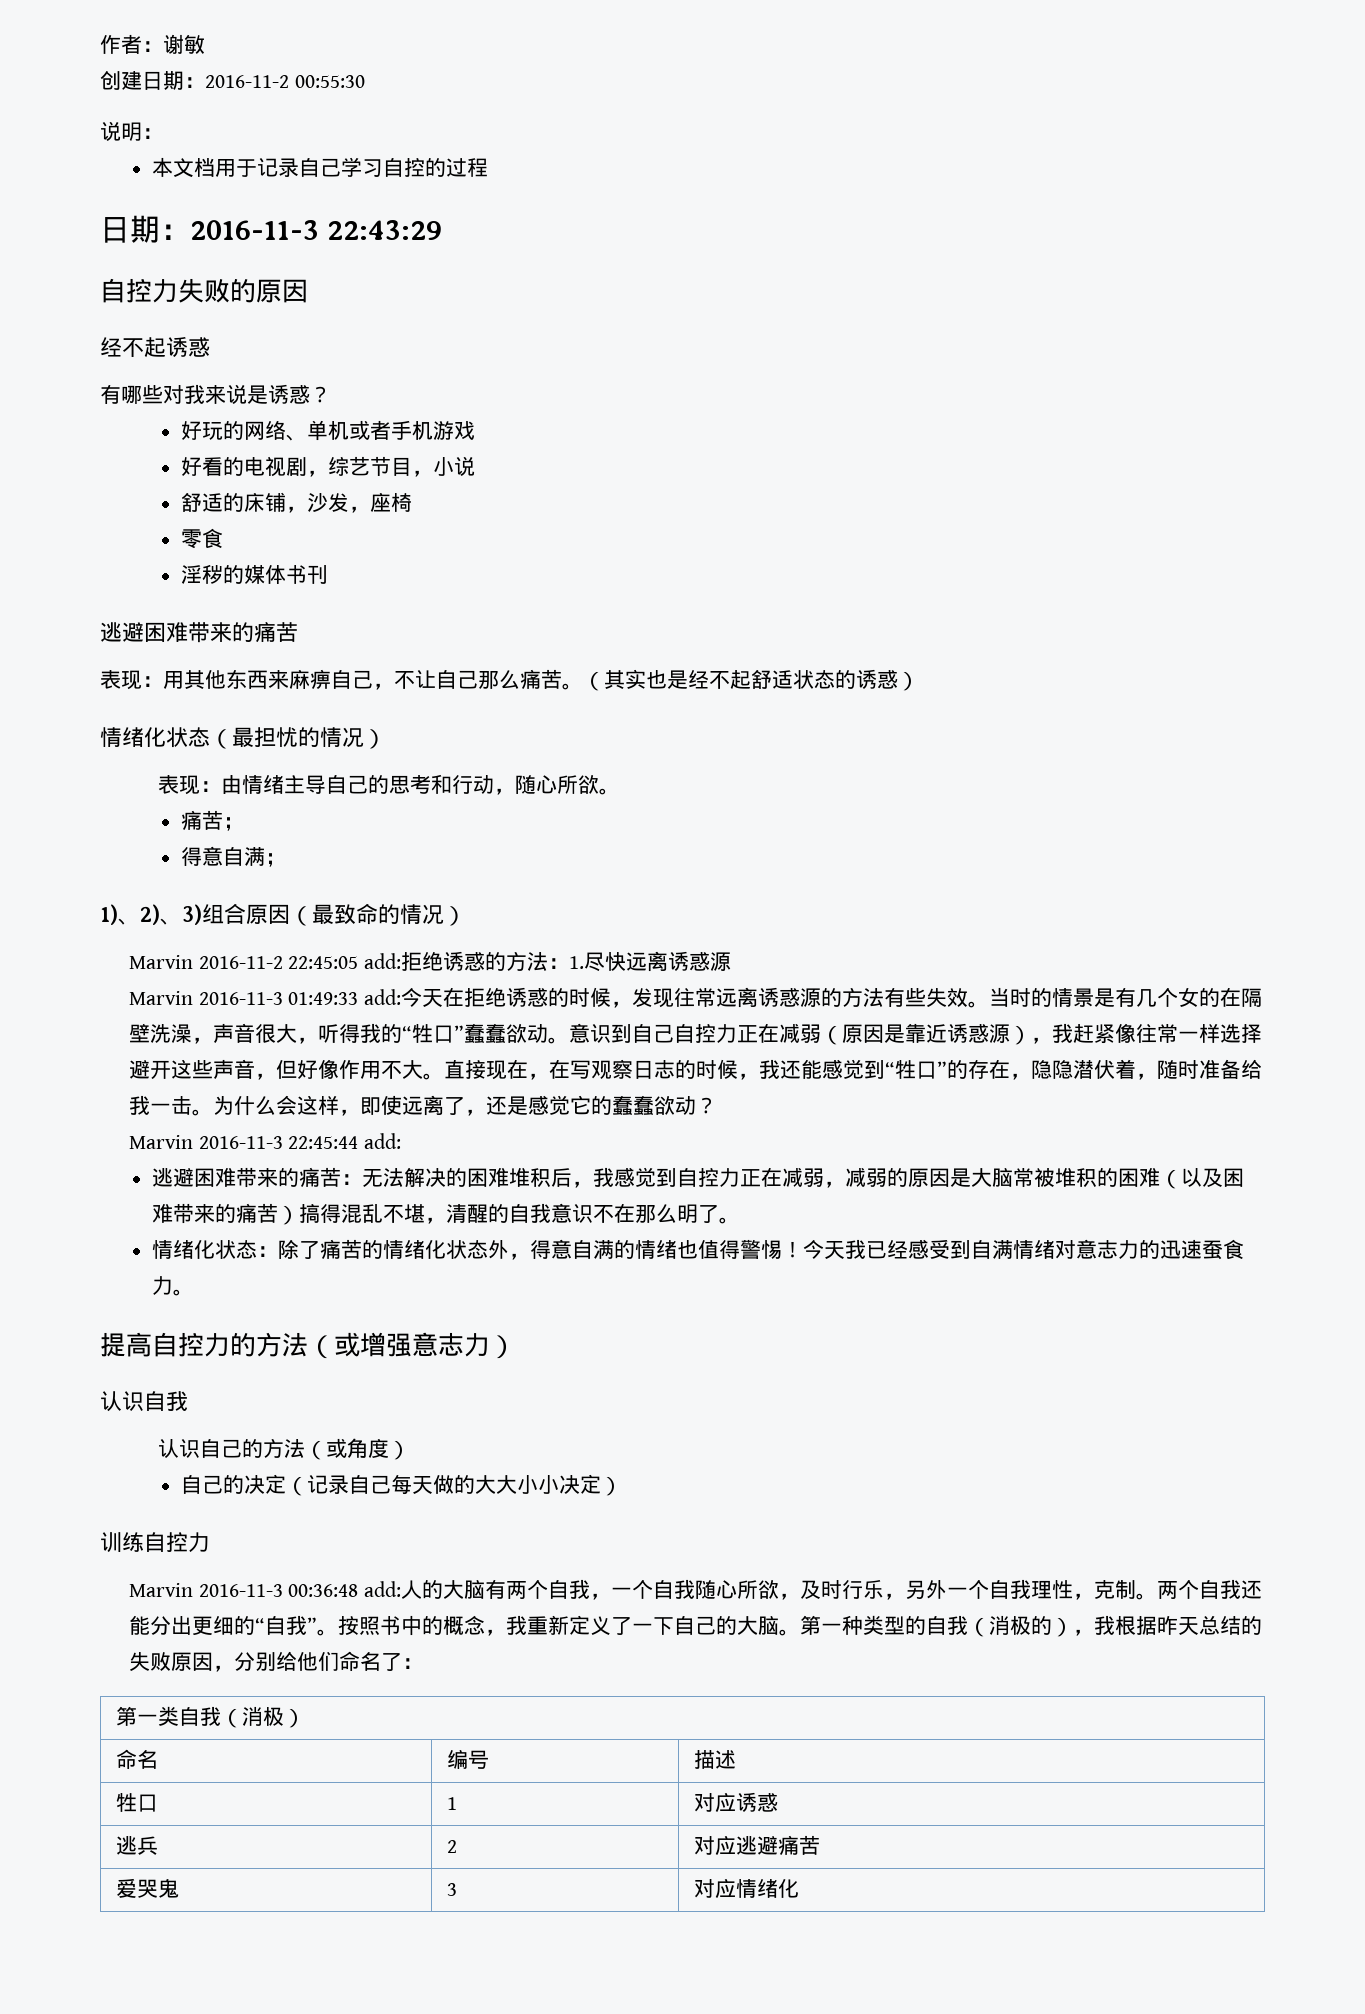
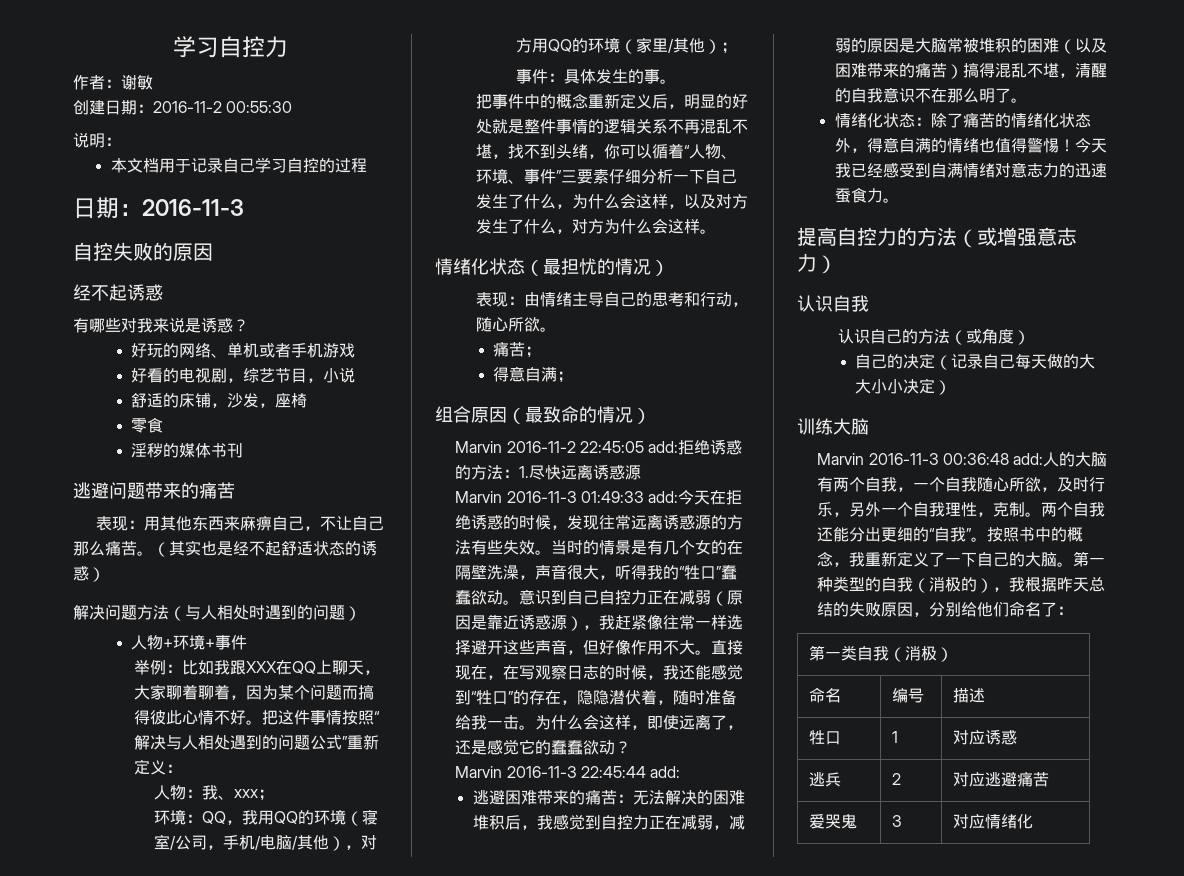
(100, 44) none -> [172,36,288,58] 学习自控力 //
[326,220,442,240] [100,278,178,303] 22:43:29 // 自控力 -> [73,242,113,261] // 自控
[144,622,188,642] 困难 -> [109,482,145,499] 问题
(919, 681) none -> [73,604,361,621] [131,634,248,650] [133,660,380,675] [133,684,374,700] [133,710,380,725] [133,734,379,750] [133,759,182,775] [154,785,275,801] [154,809,379,826] [154,834,378,851] [516,37,738,54] [516,69,677,84] [475,93,748,109] [475,119,748,134] [475,143,737,159] [475,168,737,184] [475,193,748,209] [475,218,716,234] // 解决问题方法（与人相处时遇到的问题） // 人物+环境+事件 // 举例：比如我跟XXX在QQ上聊天，大家聊着聊着，因为某个问题而搞得彼此心情不好。把这件事情按照“解决与人相处遇到的问题公式”重新定义： // 人物：我、xxx； // 环境：QQ，我用QQ的环境（寝室/公司，手机/电脑/其他），对方用QQ的环境（家里/其他）； // 事件：具体发生的事。 // 把事件中的概念重新定义后，明显的好处就是整件事情的逻辑关系不再混乱不堪，找不到头绪，你可以循着“人物、环境、事件”三要素仔细分析一下自己发生了什么，为什么会这样，以及对方发生了什么，对方为什么会这样。
[100,904,202,925] 1)、2)、3) -> (574, 377) none
[144,1532,210,1553] 自控力 -> [833,418,869,435] 大脑

